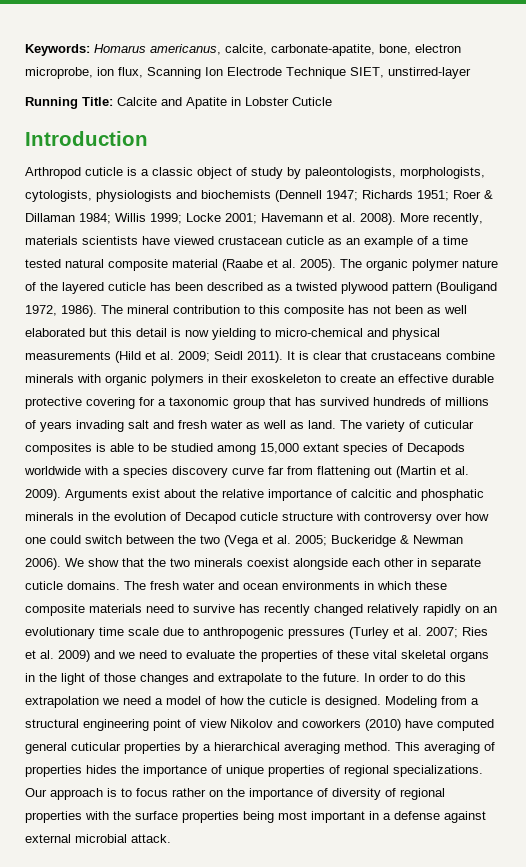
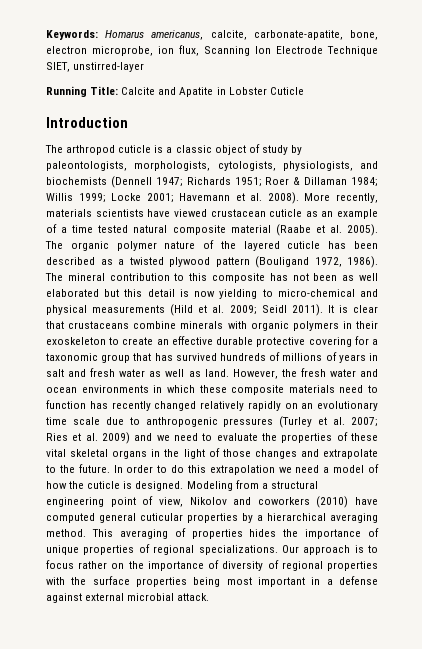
[25,167,81,179] Arthropod -> [45,145,116,155] The arthropod
[96,190,172,202] physiologists -> [282,161,353,171] physiologists,
[76,420,124,432] invading -> [368,353,378,361] in
[340,420,474,432] [25,443,465,455] [24,466,469,478] [25,489,484,501] [25,512,489,524] [25,535,463,547] [25,558,481,570] [25,581,146,590] The variety of cuticular composites is able to be studied among 15,000 extant species of Decapods worldwide with a species discovery curve far from flattening out (Martin et al. 2009). Arguments exist about the relative importance of calcitic and phosphatic minerals in the evolution of Decapod cuticle structure with controversy over how one could switch between the two (Vega et al. 2005; Buckeridge & Newman 2006). We show that the two minerals coexist alongside each other in separate cuticle domains. The -> [232,369,297,379] However, the
[193,604,235,613] survive -> [46,400,86,409] function
[200,719,227,728] view -> [158,497,183,507] view,

